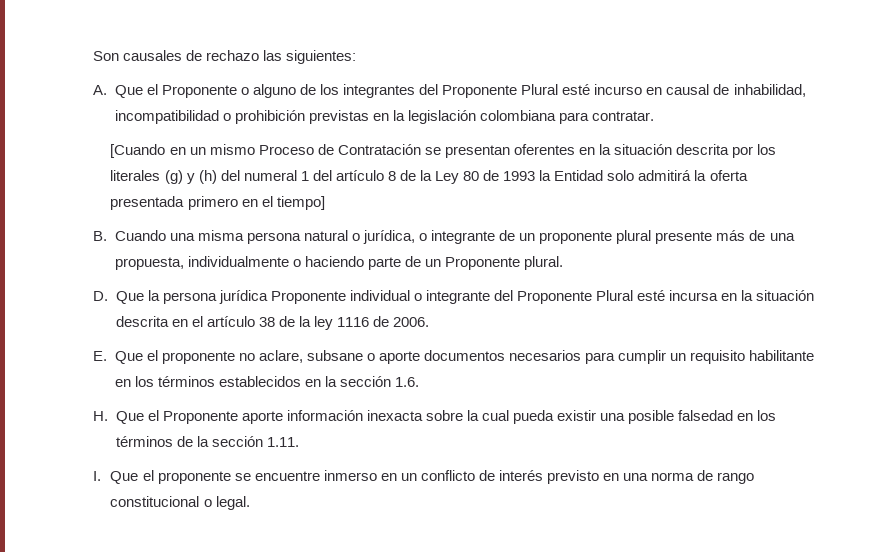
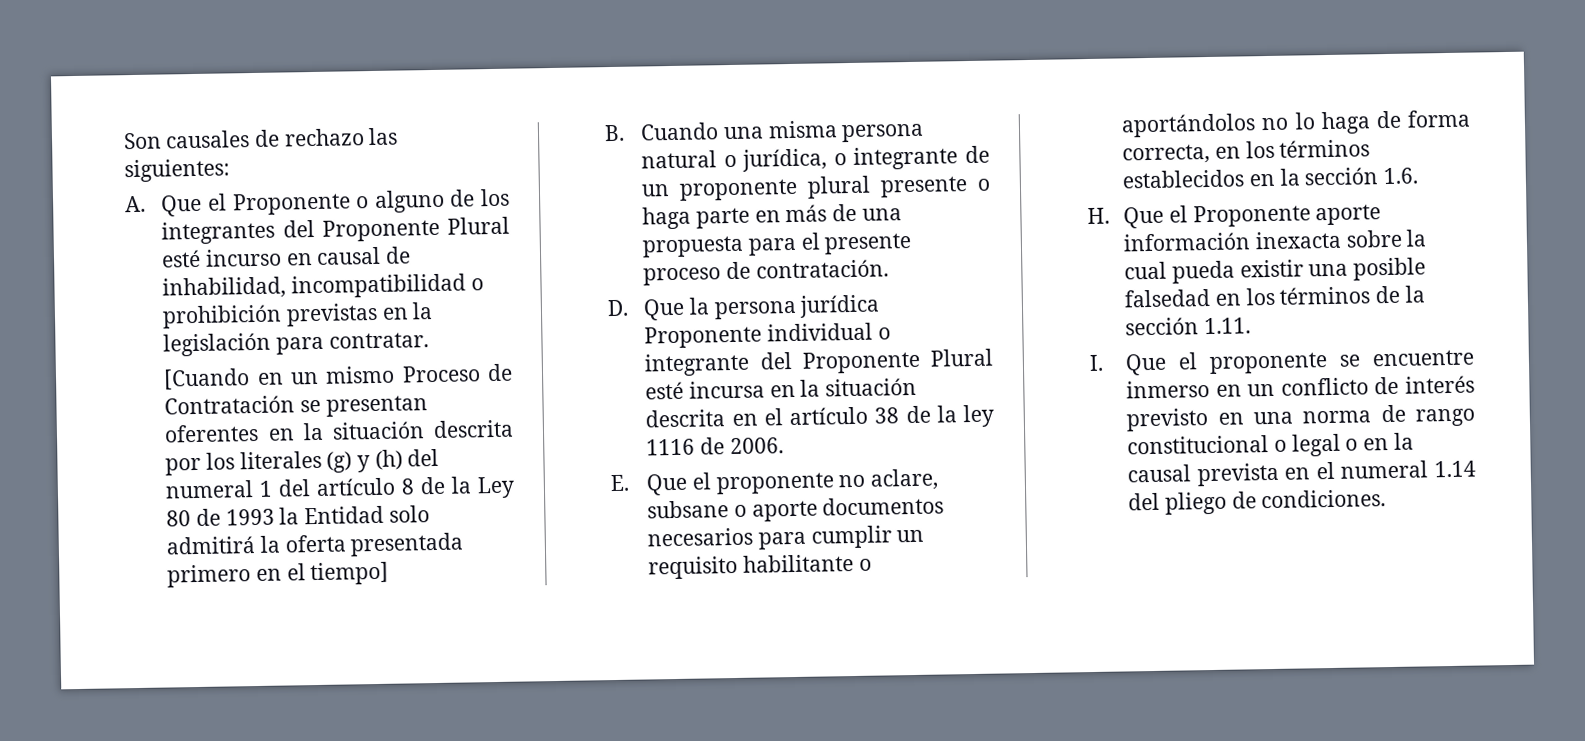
[480,110,557,121] colombiana -> (272, 344) none
[716,230,795,241] [114,256,564,270] más de una propuesta, individualmente o haciendo parte de un Proponente plural. -> [977,178,991,191] [642,203,902,230] [642,232,913,258] [643,259,889,286] o haga parte en más de una propuesta para el presente proceso de contratación.
(815, 355) none -> [858,558,872,571] [1121,109,1471,138] [1122,143,1211,165] o aportándolos no lo haga de forma correcta,
[215,496,250,510] legal. -> [1291,432,1414,457] [1127,460,1476,487] [1128,489,1387,515] legal o en la causal prevista en el numeral 1.14 del pliego de condiciones.

